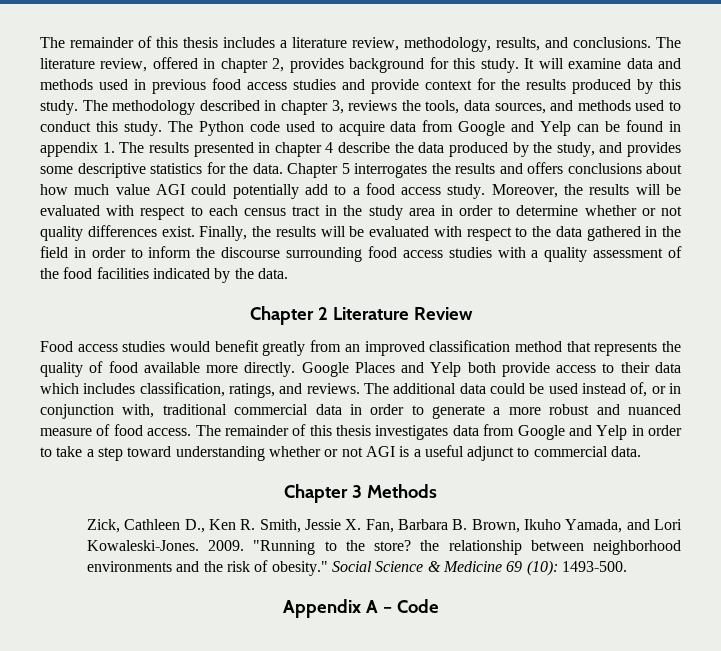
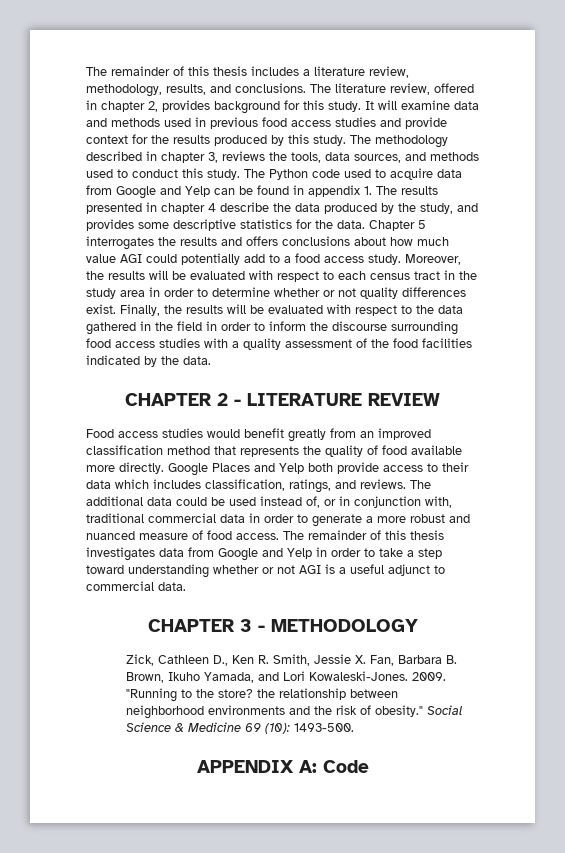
[249,306,473,325] Chapter 2 Literature Review -> [125,393,440,406] CHAPTER 2 - LITERATURE REVIEW
[284,484,437,503] Chapter 3 Methods -> [147,619,418,632] CHAPTER 3 - METHODOLOGY
[282,599,392,618] Appendix A – -> [196,760,317,773] APPENDIX A:

